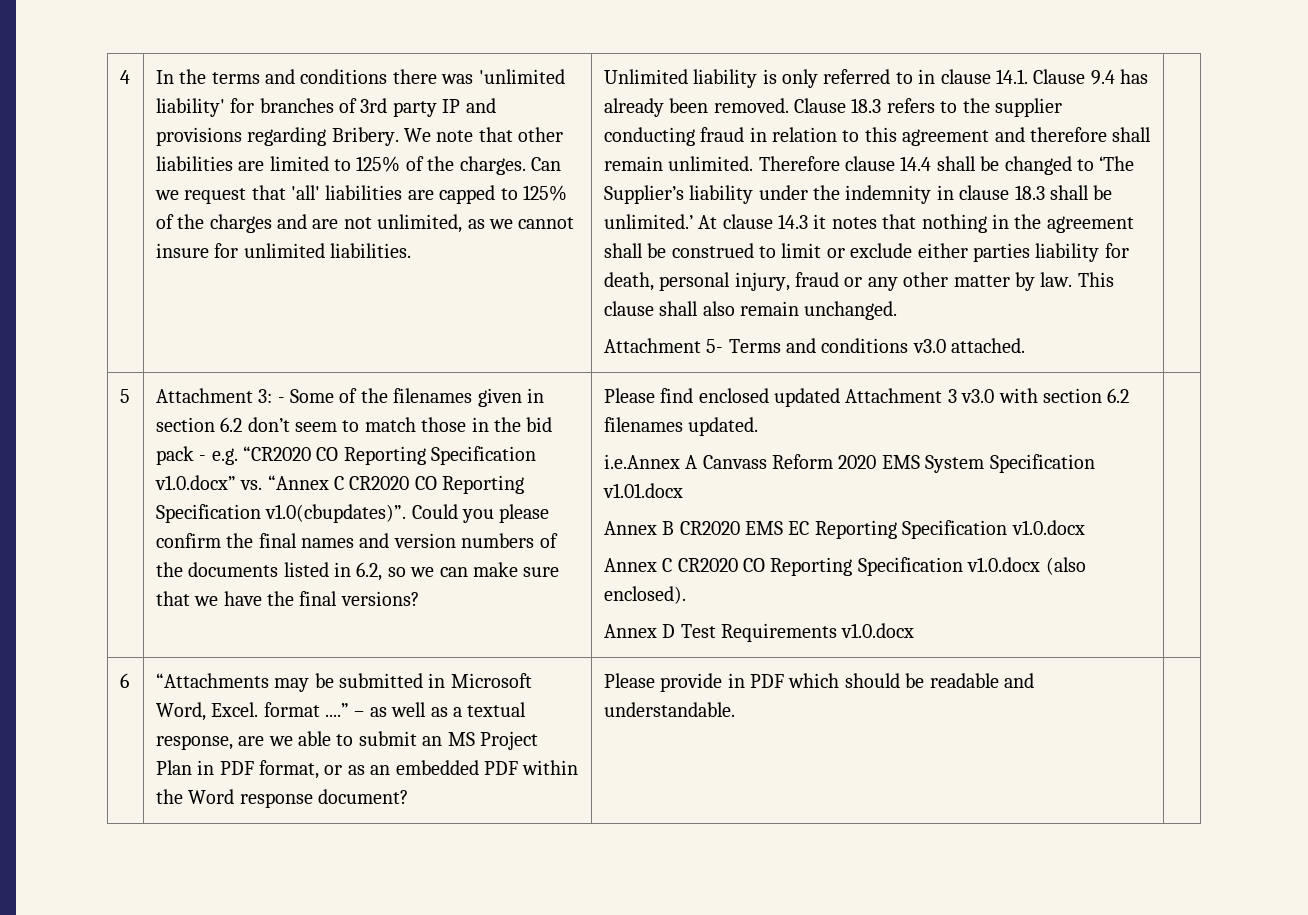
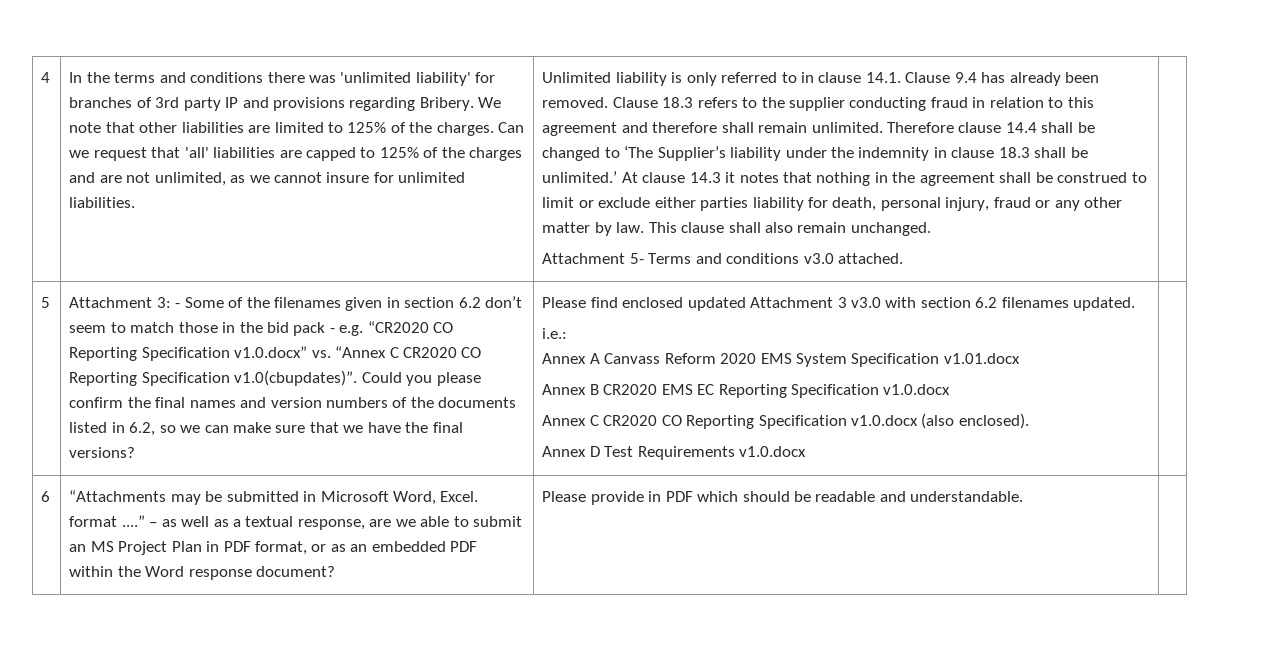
[603,454,680,469] i.e.Annex -> [542,328,568,339] [542,353,587,364] i.e.: // Annex

